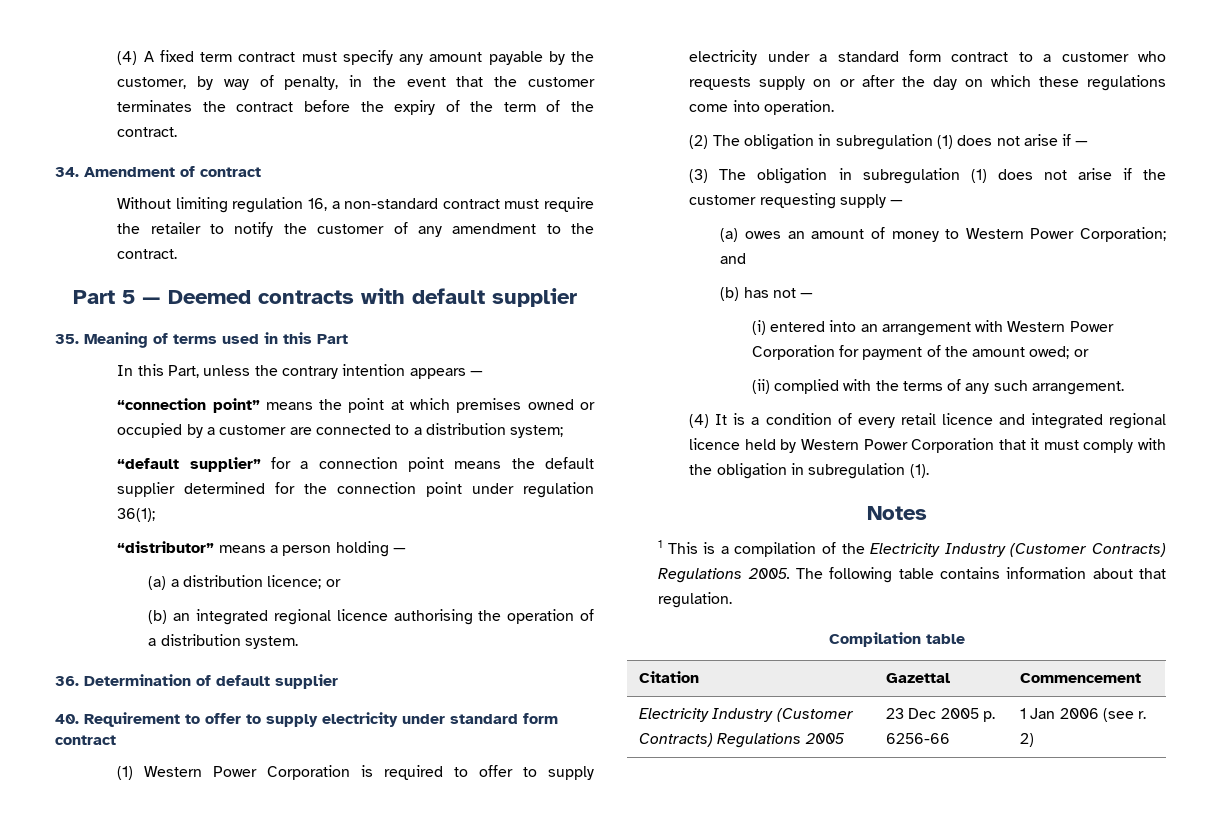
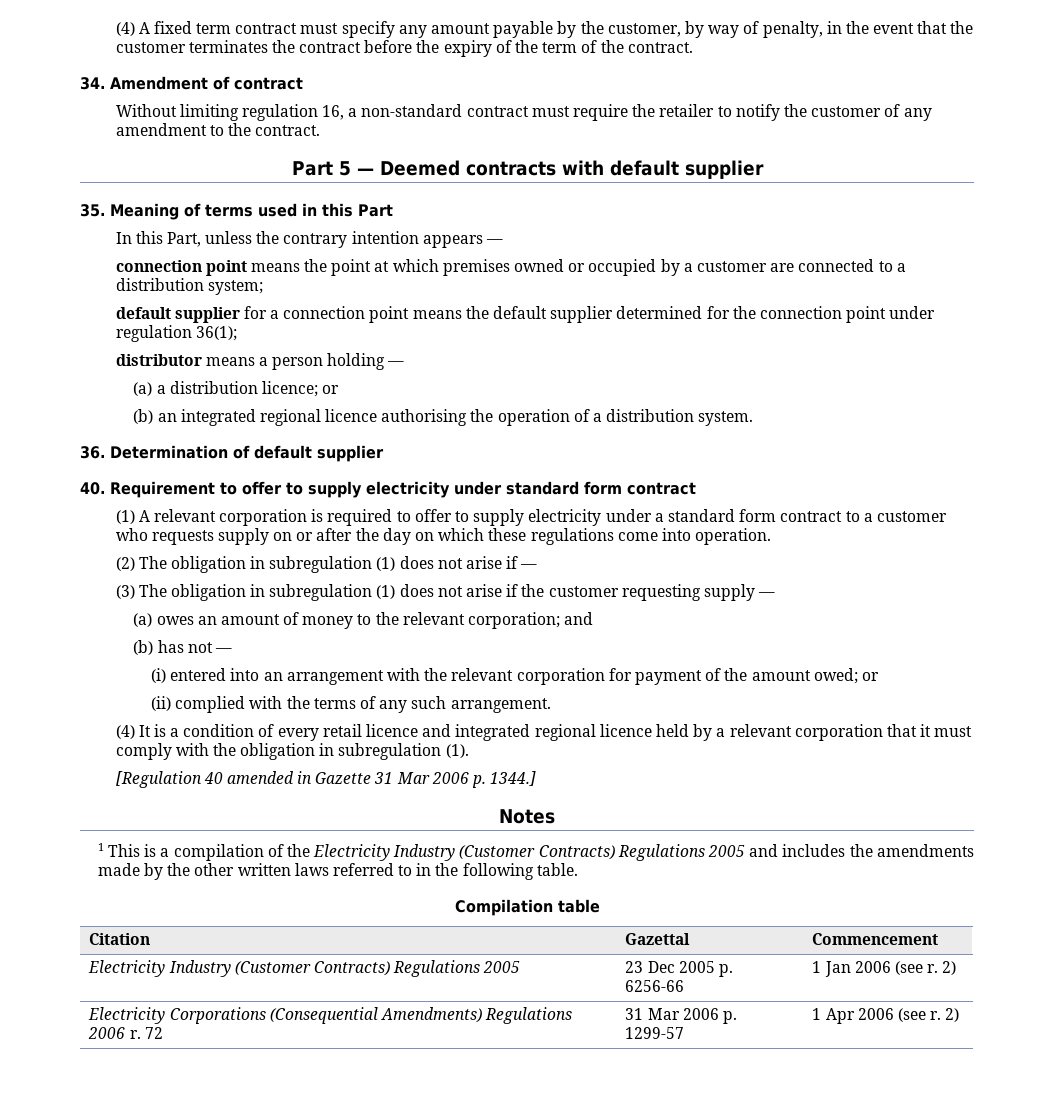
[117,398,260,413] “connection point” -> [115,260,247,276] connection point
[117,457,261,472] “default supplier” -> [115,307,240,323] default supplier
[117,541,215,553] “distributor” -> [115,354,202,366] distributor
[144,765,351,780] Western Power Corporation -> [138,509,308,526] A relevant corporation
[965,227,1166,242] Western Power Corporation; -> [375,612,560,629] the relevant corporation;
[1007,321,1114,332] [751,345,835,360] Western Power Corporation -> [424,668,605,685] the relevant corporation
[800,438,995,453] Western Power Corporation -> [716,724,883,741] a relevant corporation
(929, 471) none -> [115,771,537,788] // [Regulation 40 amended in Gazette 31 Mar 2006 p. 1344.]
[747,567,1166,583] [658,592,733,608] 2005. The following table contains information about that regulation. -> [707,844,974,857] [97,863,578,880] 2005 and includes the amendments made by the other written laws referred to in the following table.
(1034, 740) none -> [88,1007,573,1024] [88,1027,163,1039] [625,1008,738,1024] [625,1027,685,1039] [812,1008,960,1024] // Electricity Corporations (Consequential Amendments) Regulations 2006 r. 72 | 31 Mar 2006 p. 1299-57 | 1 Apr 2006 (see r. 2)

